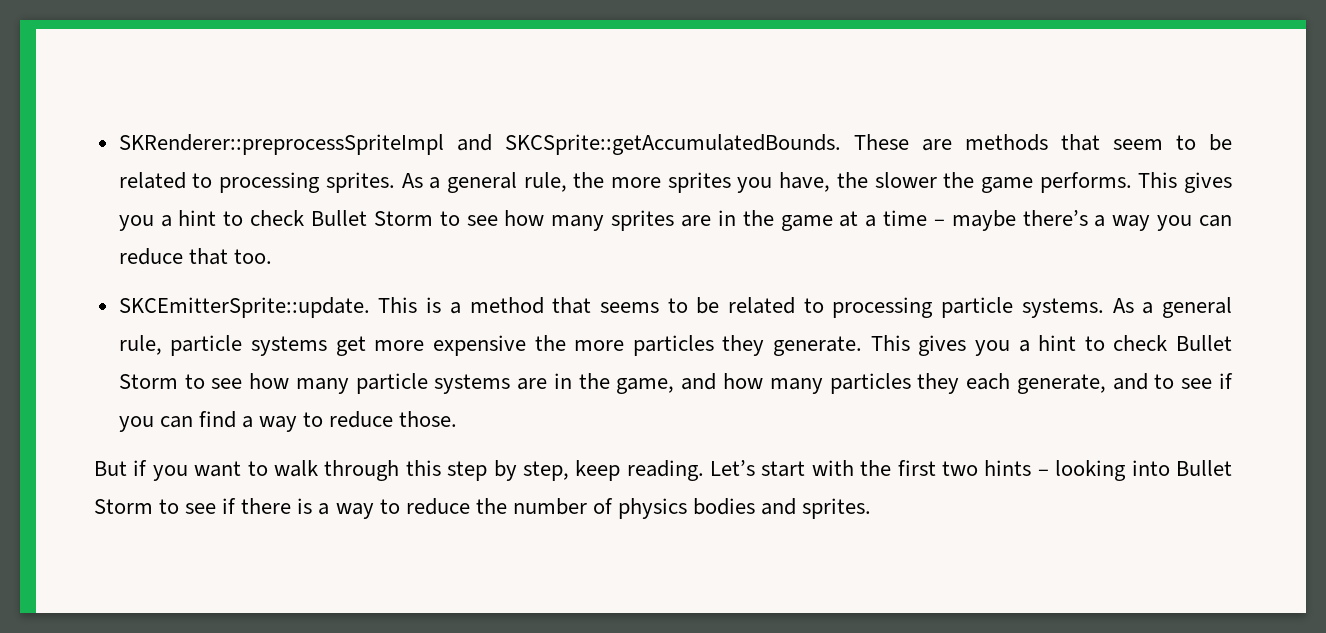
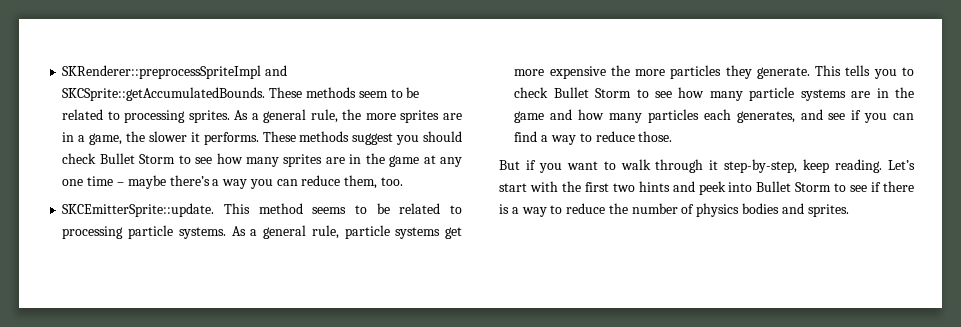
[921,134,1100,151] are methods that -> [305,87,356,98] methods
[737,172,1232,193] [118,210,244,231] you have, the slower the game performs. This gives you a hint to -> [442,113,462,120] [62,131,462,145] are in a game, the slower it performs. These methods suggest you should
[865,215,877,227] a -> [440,157,462,167] [62,179,84,186] any one
[188,248,228,265] that -> [344,175,378,189] them,
[426,297,592,314] is a method that -> [258,203,303,214] method
[918,335,1077,356] gives you a hint -> [845,65,897,79] tells you
[616,378,675,394] game, -> [514,111,545,123] game
[917,373,1175,394] they each generate, and to -> [703,109,823,123] each generates, and
[405,460,569,481] this step by step, -> [709,159,798,173] it step-by-step,
[1037,460,1127,481] – looking -> [672,181,726,195] and peek

